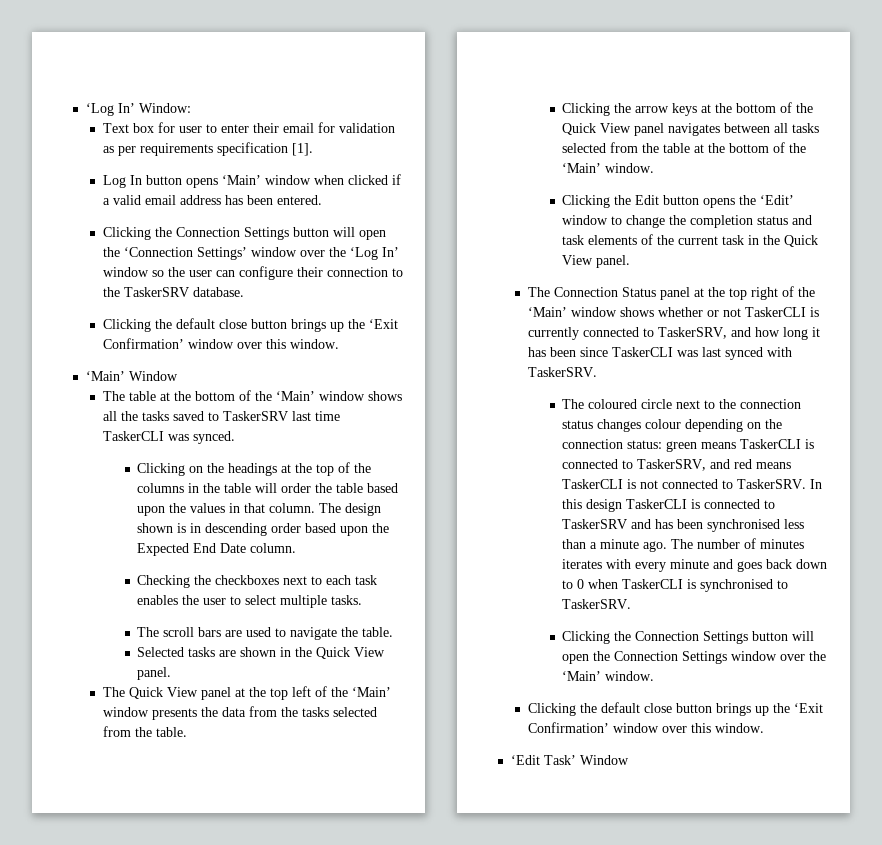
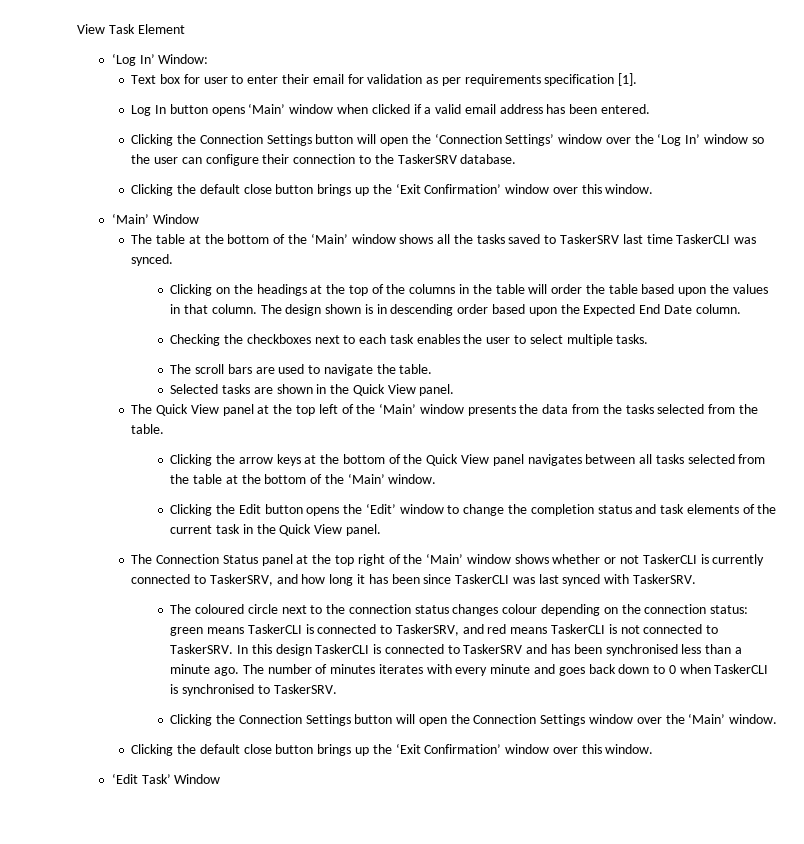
(85, 109) none -> [77,24,185,34] View Task Element //

